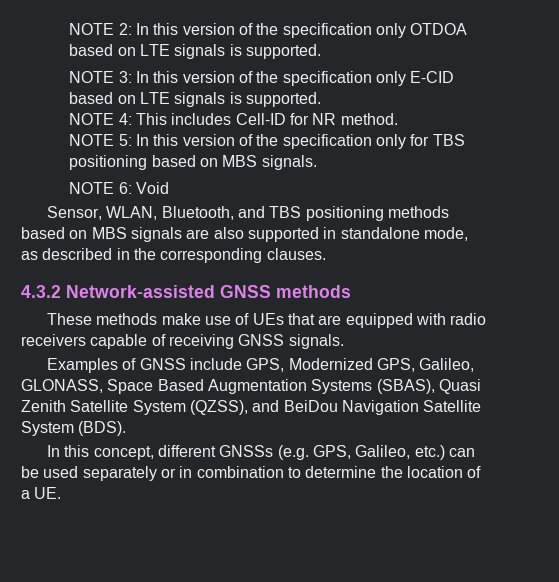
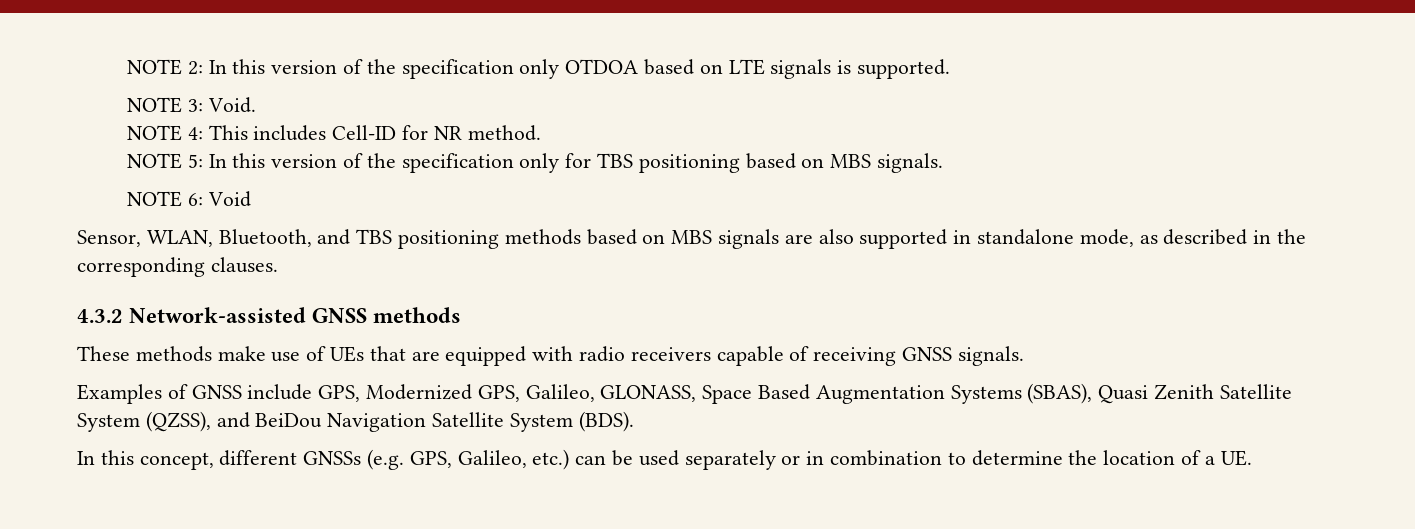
[136,71,455,86] [69,92,322,107] In this version of the specification only E-CID based on LTE signals is supported. -> [207,97,256,113] Void.

